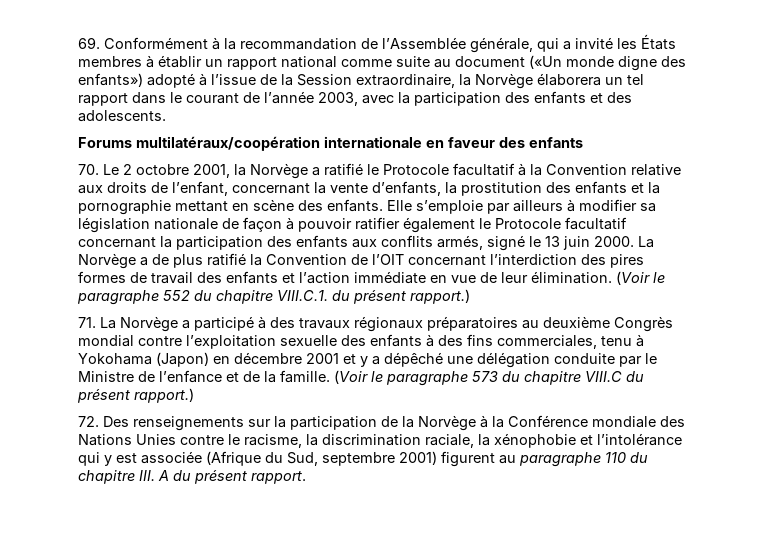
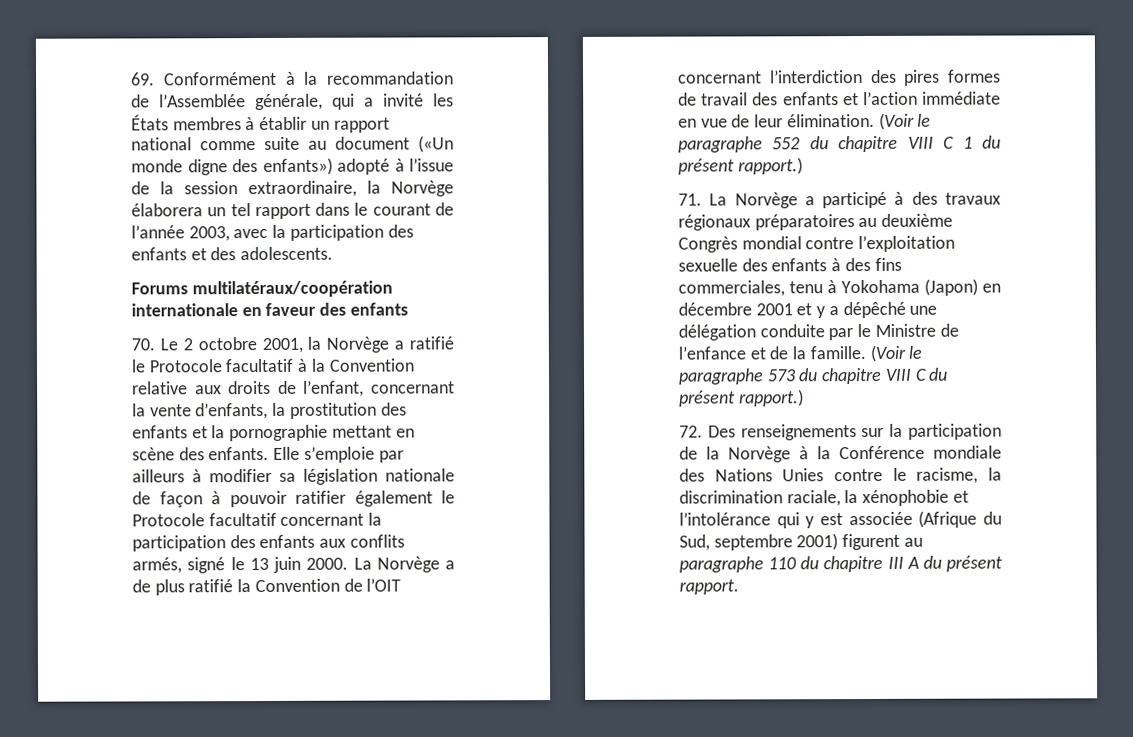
[297,74,352,86] Session -> [184,181,238,195] session
[277,290,328,301] VIII.C.1. -> [907,136,973,149] VIII C 1
[585,371,622,382] VIII.C -> [885,368,927,381] VIII C
[139,470,155,481] III. -> [887,556,904,569] III

